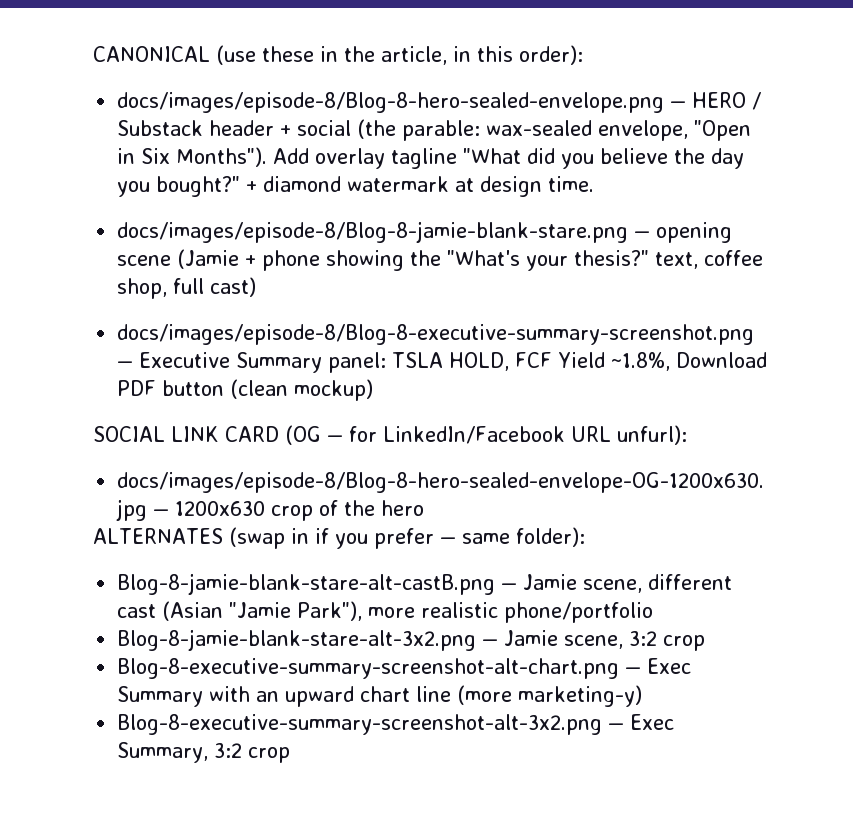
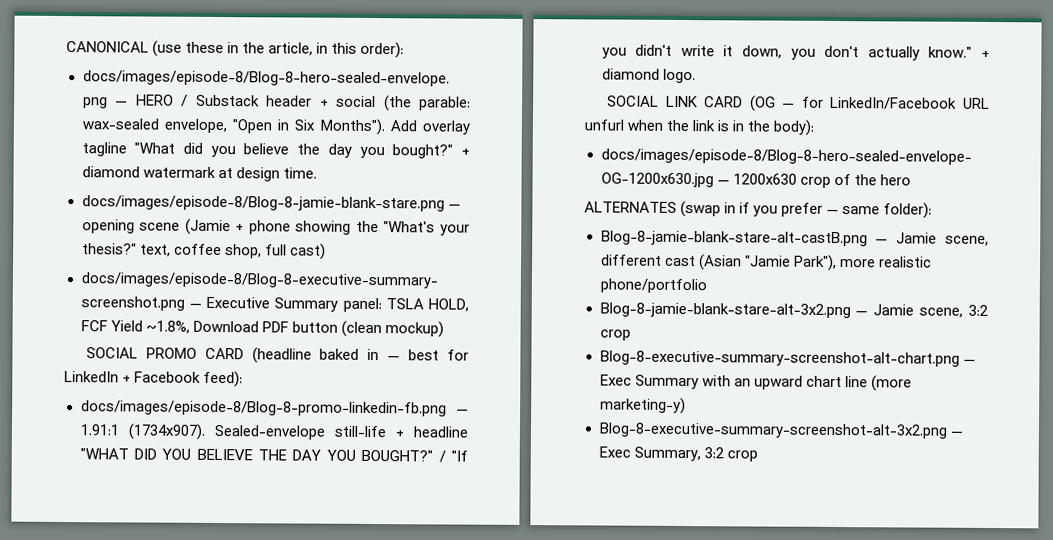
(374, 390) none -> [85,347,470,364] [64,370,244,388] [80,400,469,417] [79,423,469,440] [79,448,469,463] [601,44,990,61] [601,68,696,84] // SOCIAL PROMO CARD (headline baked in — best for LinkedIn + Facebook feed): // docs/images/episode-8/Blog-8-promo-linkedin-fb.png — 1.91:1 (1734x907). Sealed-envelope still-life + headline "WHAT DID YOU BELIEVE THE DAY YOU BOUGHT?" / "If you didn't write it down, you don't actually know." + diamond logo.
[616,425,687,445] unfurl): -> [584,119,815,136] unfurl when the link is in the body):

